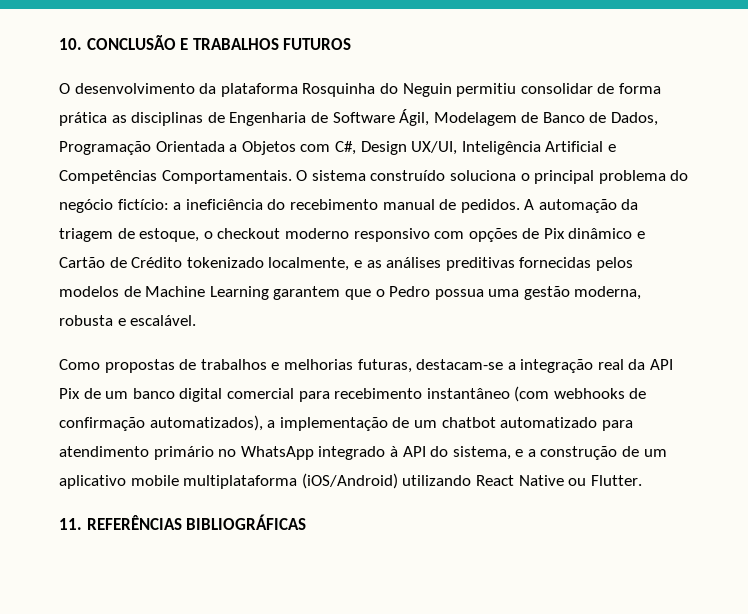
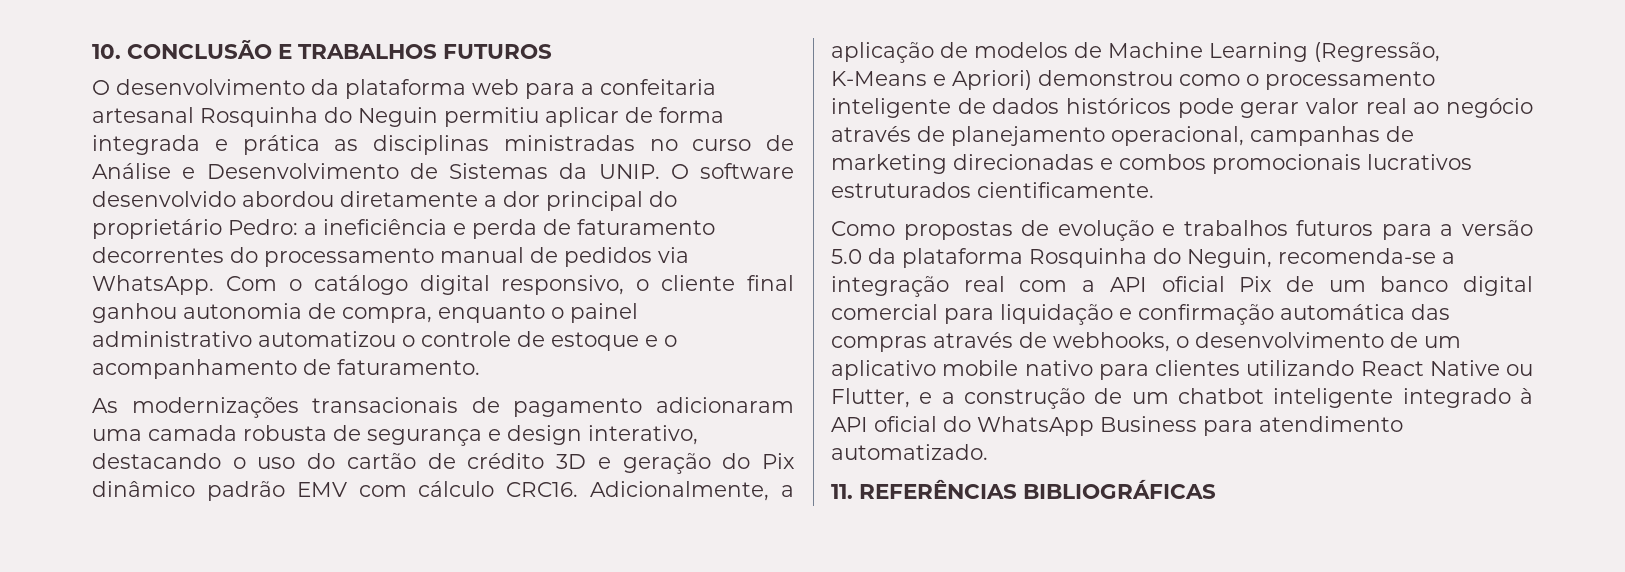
(298, 90) none -> [472,79,716,99] [92,107,194,123] web para a confeitaria artesanal
[520,83,593,94] consolidar -> [545,107,619,127] aplicar
(661, 88) none -> [92,135,228,155] integrada e
[207,109,659,126] [59,141,616,155] [59,170,689,184] [59,199,639,213] [59,228,646,242] [59,257,633,271] [59,286,642,300] [59,315,197,326] [59,359,674,373] de Engenharia de Software Ágil, Modelagem de Banco de Dados, Programação Orientada a Objetos com C#, Design UX/UI, Inteligência Artificial e Competências Comportamentais. O sistema construído soluciona o principal problema do negócio fictício: a ineficiência do recebimento manual de pedidos. A automação da triagem de estoque, o checkout moderno responsivo com opções de Pix dinâmico e Cartão de Crédito tokenizado localmente, e as análises preditivas fornecidas pelos modelos de Machine Learning garantem que o Pedro possua uma gestão moderna, robusta e escalável. // Como propostas de trabalhos e melhorias futuras, destacam-se a integração real da API -> [503,135,794,151] [92,163,794,179] [92,191,677,211] [92,219,715,239] [92,247,689,267] [92,275,794,295] [92,303,638,323] [92,331,677,351] [92,359,480,379] [92,397,795,418] [92,425,698,446] [92,453,796,474] [92,481,794,501] [831,42,1440,63] [831,70,1435,90] [831,98,1533,118] [831,126,1414,146] [831,154,1472,174] [831,182,1154,198] [831,220,1533,241] [831,248,1455,268] [831,276,1225,297] ministradas no curso de Análise e Desenvolvimento de Sistemas da UNIP. O software desenvolvido abordou diretamente a dor principal do proprietário Pedro: a ineficiência e perda de faturamento decorrentes do processamento manual de pedidos via WhatsApp. Com o catálogo digital responsivo, o cliente final ganhou autonomia de compra, enquanto o painel administrativo automatizou o controle de estoque e o acompanhamento de faturamento. // As modernizações transacionais de pagamento adicionaram uma camada robusta de segurança e design interativo, destacando o uso do cartão de crédito 3D e geração do Pix dinâmico padrão EMV com cálculo CRC16. Adicionalmente, a aplicação de modelos de Machine Learning (Regressão, K-Means e Apriori) demonstrou como o processamento inteligente de dados históricos pode gerar valor real ao negócio através de planejamento operacional, campanhas de marketing direcionadas e combos promocionais lucrativos estruturados cientificamente. // Como propostas de evolução e trabalhos futuros para a versão 5.0 da plataforma Rosquinha do Neguin, recomenda-se a integração real com a API oficial
[334,386,647,402] [59,415,633,431] [59,446,511,460] recebimento instantâneo (com webhooks de confirmação automatizados), a implementação de um chatbot automatizado para atendimento primário no WhatsApp integrado à API do sistema, -> [1000,304,1450,325] [831,332,1461,352] [831,360,1533,380] [831,388,910,408] liquidação e confirmação automática das compras através de webhooks, o desenvolvimento de um aplicativo mobile nativo para clientes utilizando React Native ou Flutter,
[59,473,642,489] aplicativo mobile multiplataforma (iOS/Android) utilizando React Native ou Flutter. -> [1178,388,1533,408] [831,416,1403,436] [831,444,988,460] chatbot inteligente integrado à API oficial do WhatsApp Business para atendimento automatizado.

